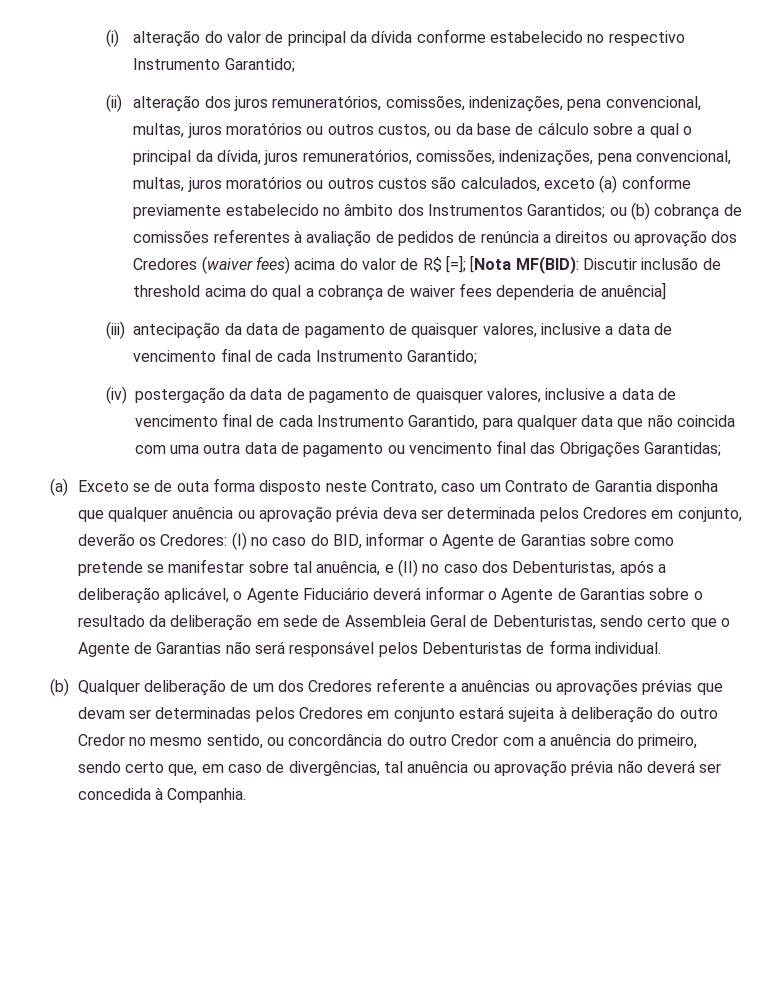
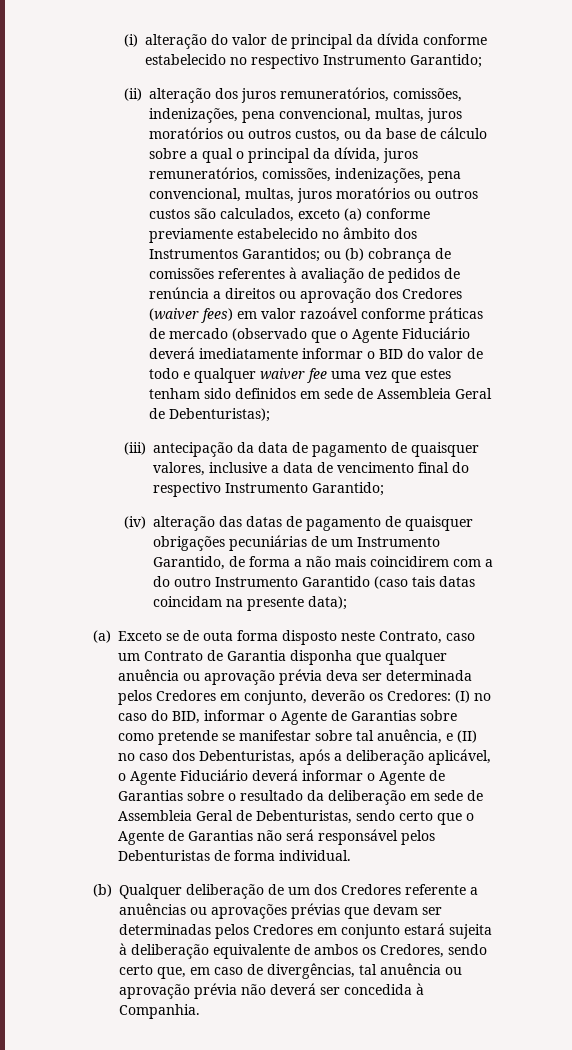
[294,255,721,274] [133,282,666,301] acima do valor de R$ [=]; [Nota MF(BID): Discutir inclusão de threshold acima do qual a cobrança de waiver fees dependeria de anuência] -> [237,307,484,323] [149,327,471,343] [149,347,484,359] [149,368,452,383] [149,388,493,399] [149,408,271,422] em valor razoável conforme práticas de mercado (observado que o Agente Fiduciário deverá imediatamente informar o BID do valor de todo e qualquer waiver fee uma vez que estes tenham sido definidos em sede de Assembleia Geral de Debenturistas);
[255,350,312,362] de cada -> [452,462,470,473] [153,482,222,497] do respectivo
[134,387,677,404] [134,413,736,430] [134,440,722,458] postergação da data de pagamento de quaisquer valores, inclusive a data de vencimento final de cada Instrumento Garantido, para qualquer data que não coincida com uma outra data de pagamento ou vencimento final das Obrigações Garantidas; -> [153,516,474,531] [153,535,441,551] [153,556,494,570] [153,576,476,589] [153,596,348,611] alteração das datas de pagamento de quaisquer obrigações pecuniárias de um Instrumento Garantido, de forma a não mais coincidirem com a do outro Instrumento Garantido (caso tais datas coincidam na presente data);
[657,707,718,719] [77,734,697,749] do outro Credor no mesmo sentido, ou concordância do outro Credor com a anuência do primeiro, -> [212,944,444,959] equivalente de ambos os Credores,

